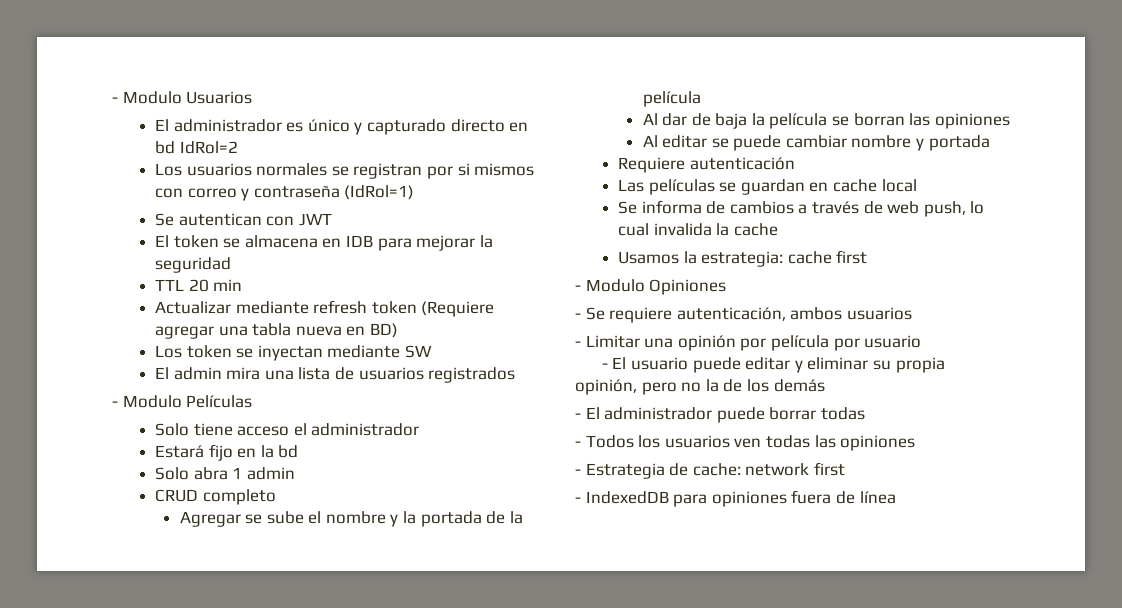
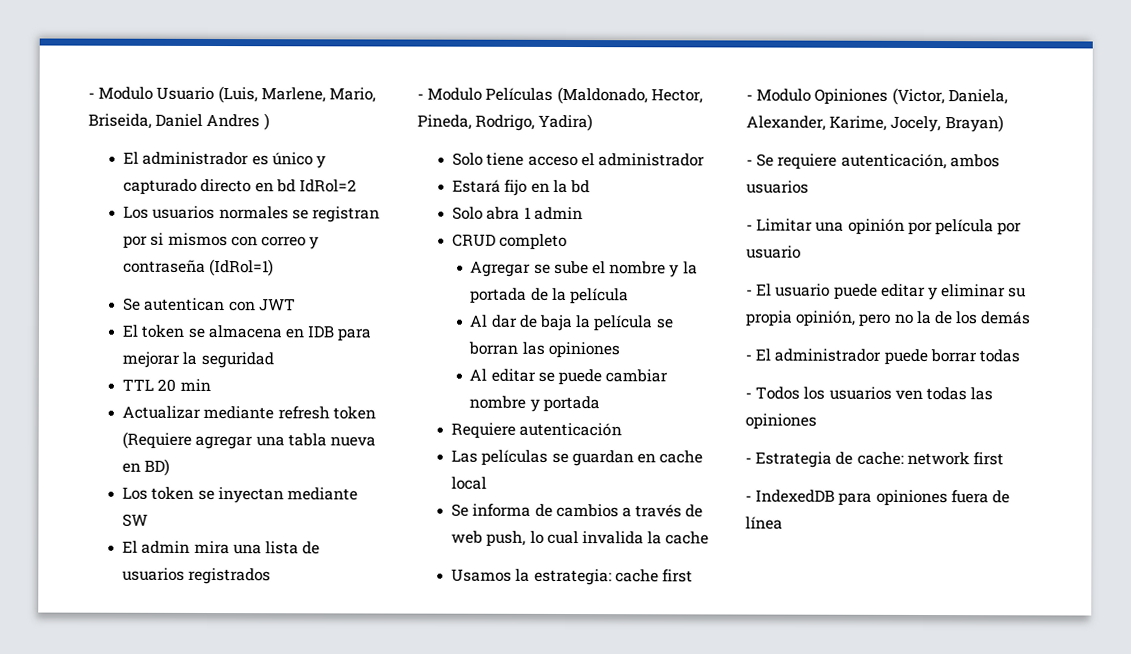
[112,91,253,104] - Modulo Usuarios -> [88,86,376,104] [88,113,270,131] - Modulo Usuario (Luis, Marlene, Mario, Briseida, Daniel Andres )
(253, 401) none -> [556,86,703,105] [417,113,594,132] (Maldonado, Hector, Pineda, Rodrigo, Yadira)
(727, 287) none -> [891,87,1008,106] [746,115,1004,133] (Victor, Daniela, Alexander, Karime, Jocely, Brayan)

